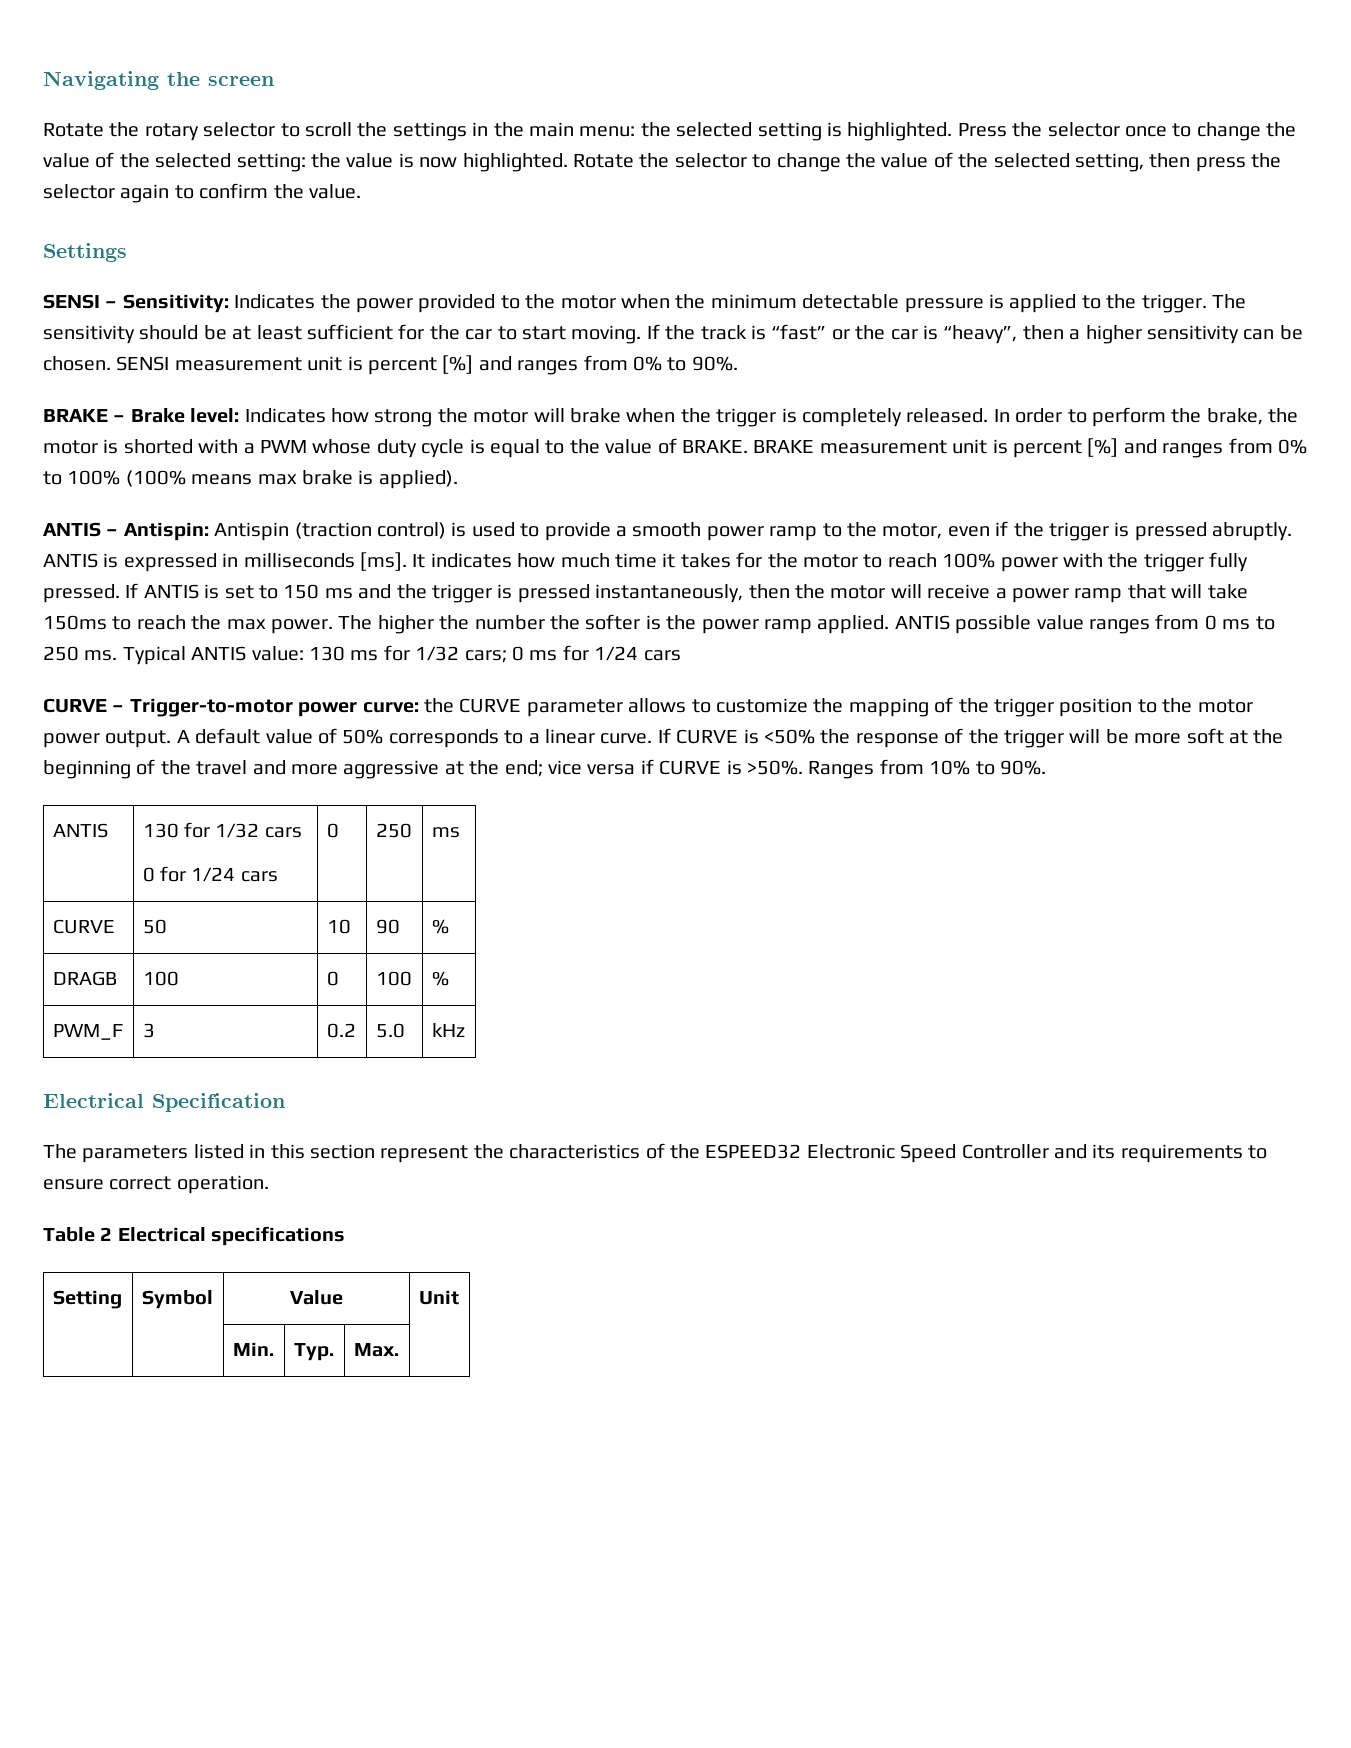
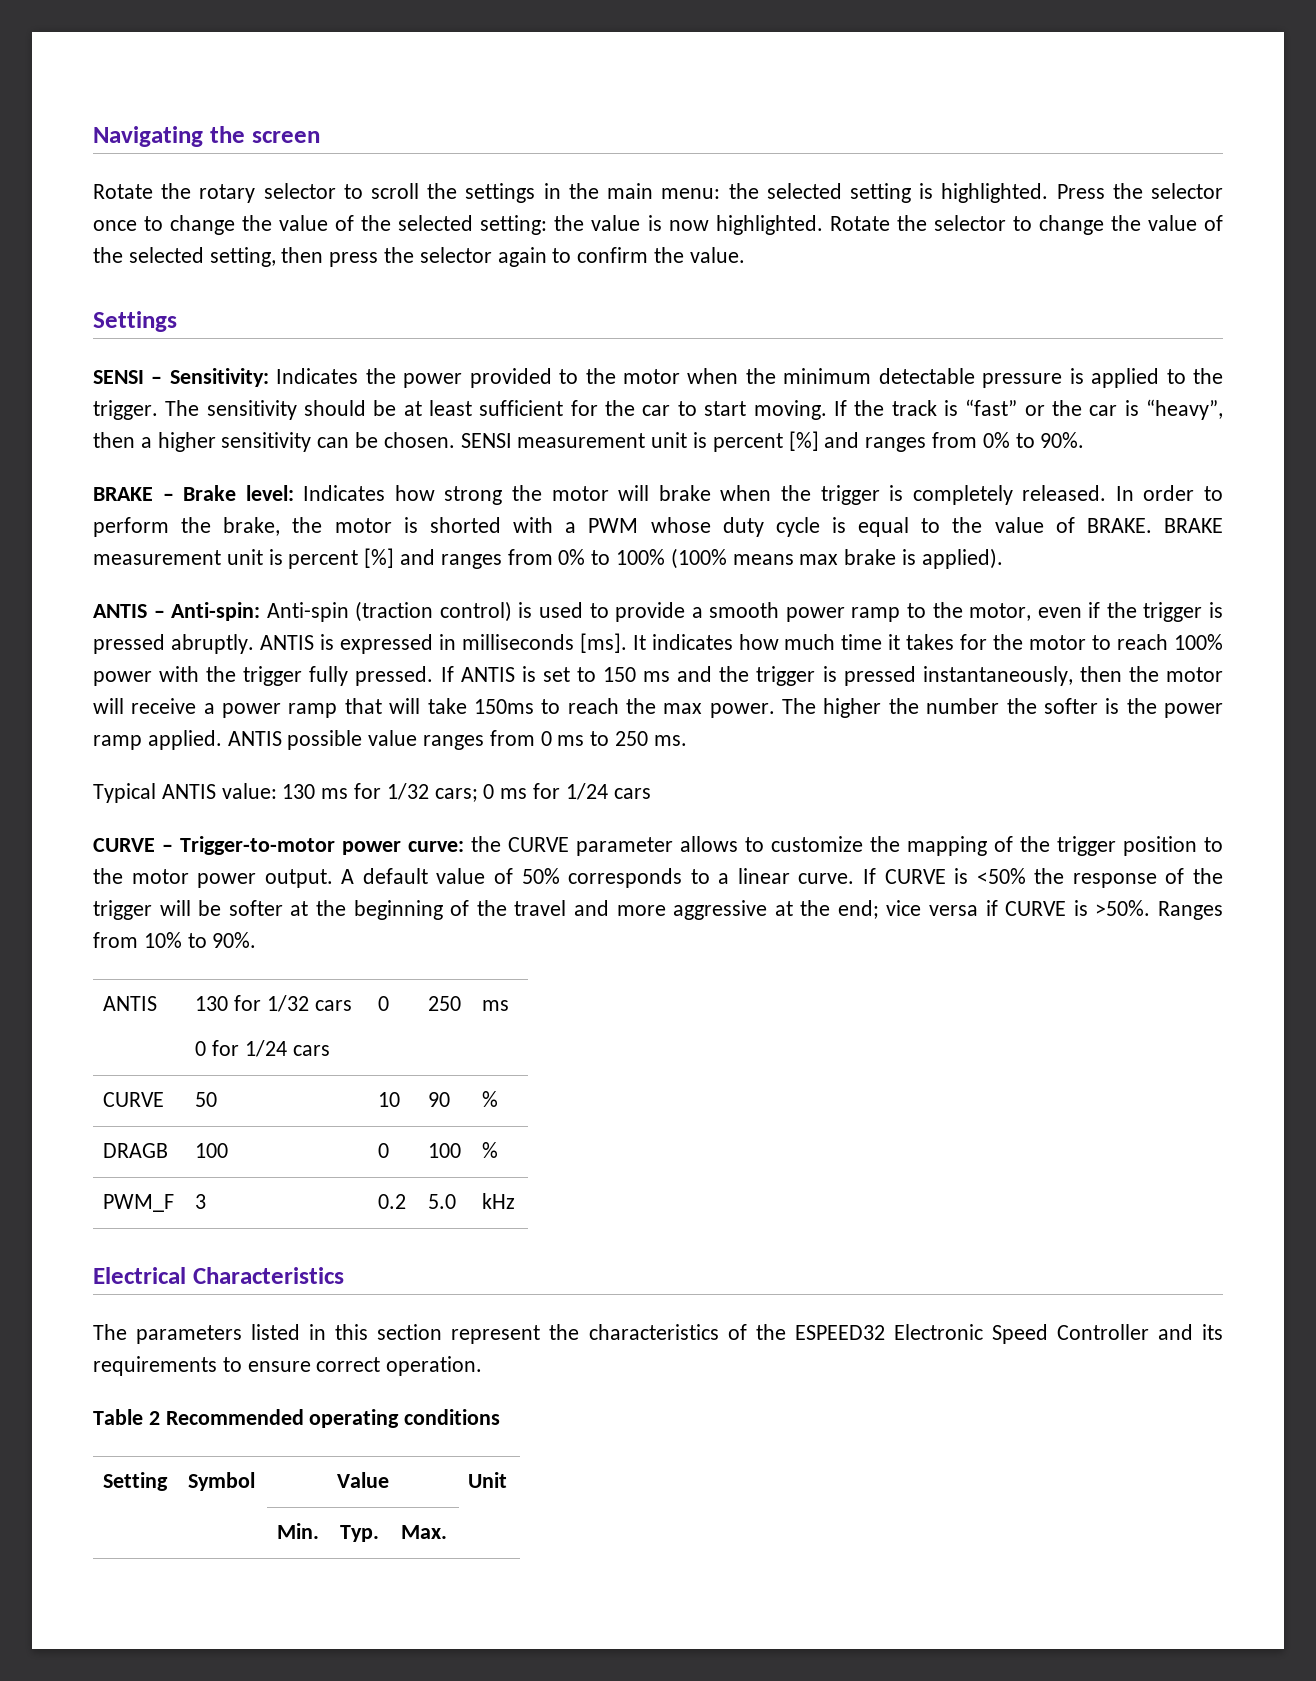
[123,522,290,541] Antispin: Antispin -> [171,602,349,622] Anti-spin: Anti-spin
(118, 655) none -> (687, 740) //
[1134,728,1224,744] more soft -> [228,900,283,916] softer
[152,1093,285,1112] Specification -> [192,1267,344,1284] Characteristics
[117,1226,346,1246] Electrical specifications -> [165,1409,501,1428] Recommended operating conditions

